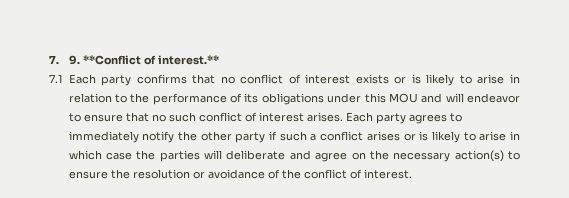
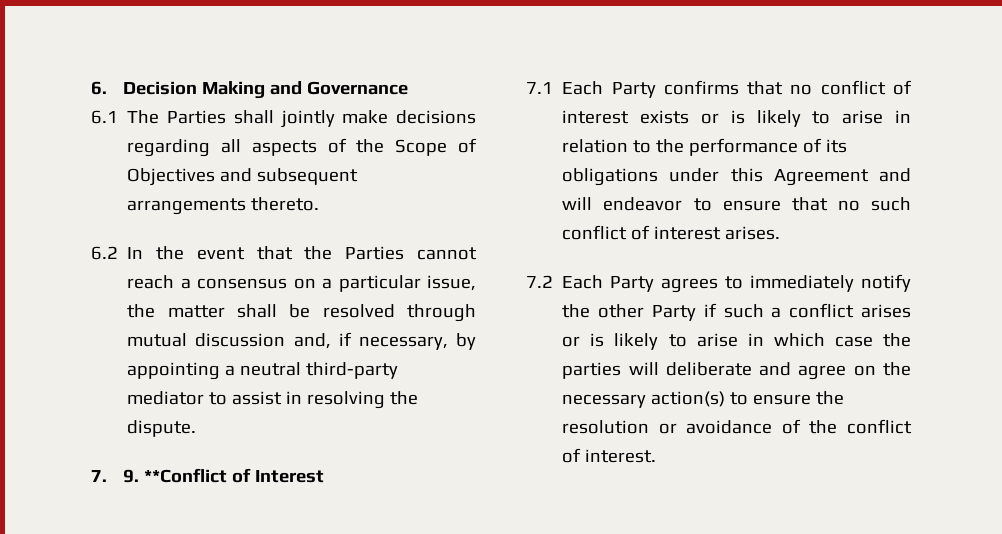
(49, 59) none -> [91,81,408,99] [91,110,476,128] [127,138,477,157] [127,168,359,186] [127,197,320,215] [91,246,478,260] [127,275,476,292] [127,304,476,322] [127,332,476,350] [127,362,399,380] [127,391,419,409] [127,420,197,437] 6. Decision Making and Governance // 6.1 The Parties shall jointly make decisions regarding all aspects of the Scope of Objectives and subsequent arrangements thereto. // 6.2 In the event that the Parties cannot reach a consensus on a particular issue, the matter shall be resolved through mutual discussion and, if necessary, by appointing a neutral third-party mediator to assist in resolving the dispute. //
[157,55,219,65] interest.** -> [254,470,324,483] Interest
[101,75,132,86] party -> [611,82,656,98] Party
[388,93,418,103] MOU -> [773,169,869,186] Agreement
[345,112,406,124] Each party -> [526,275,655,292] // 7.2 Each Party
[235,132,266,143] party -> [651,305,696,321] Party

